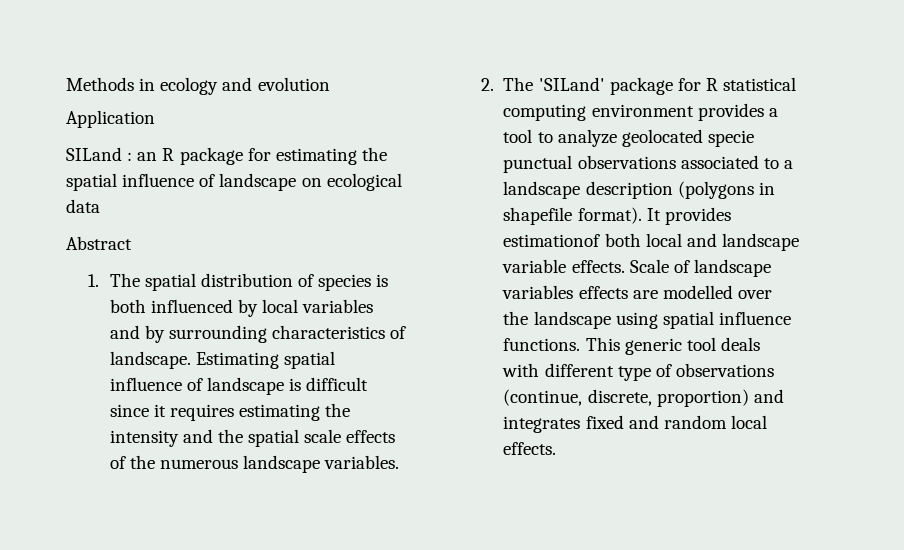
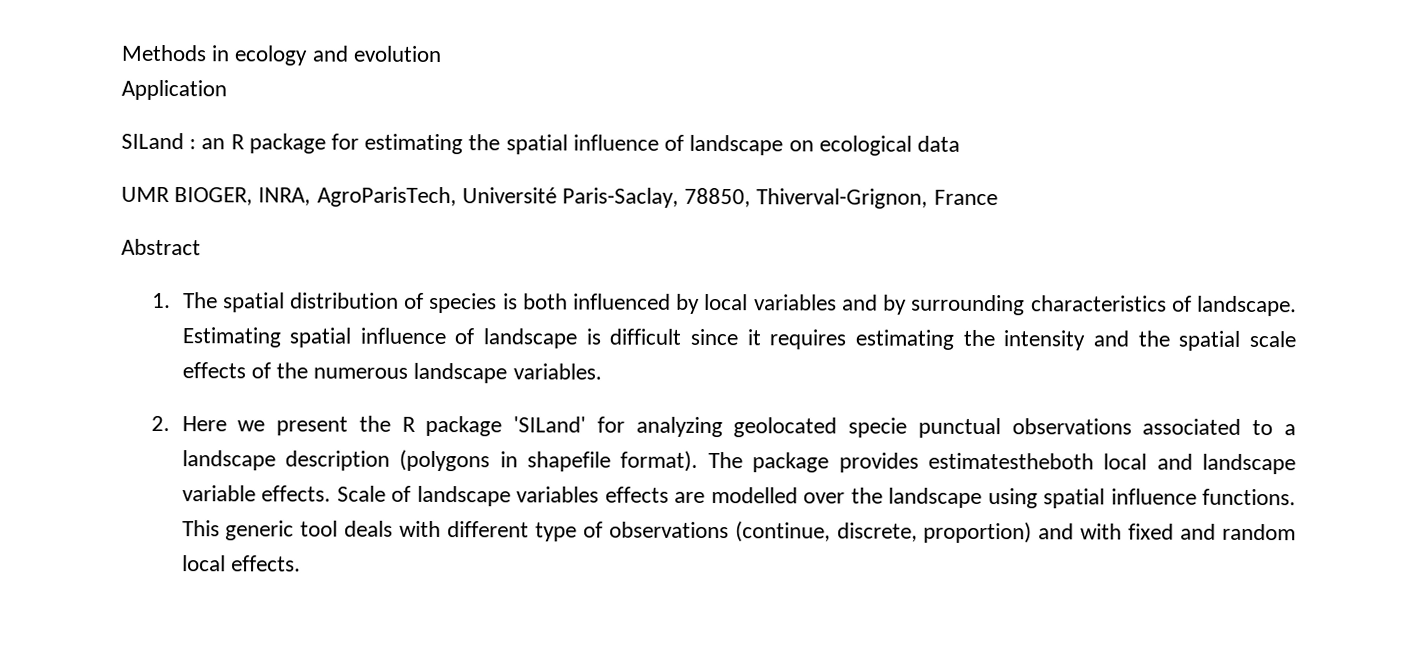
(100, 206) none -> [121,186,998,209] // UMR BIOGER, INRA, AgroParisTech, Université Paris-Saclay, 78850, Thiverval-Grignon, France
[503,77,797,95] [503,103,778,121] [503,129,617,147] The 'SILand' package for R statistical computing environment provides a tool to analyze -> [181,415,723,438] Here we present the R package 'SILand' for analyzing
[646,207,731,225] [503,233,641,247] It provides estimationof both -> [707,451,1094,473] The package provides estimatestheboth
[503,416,581,433] integrates -> [1080,523,1123,540] with

